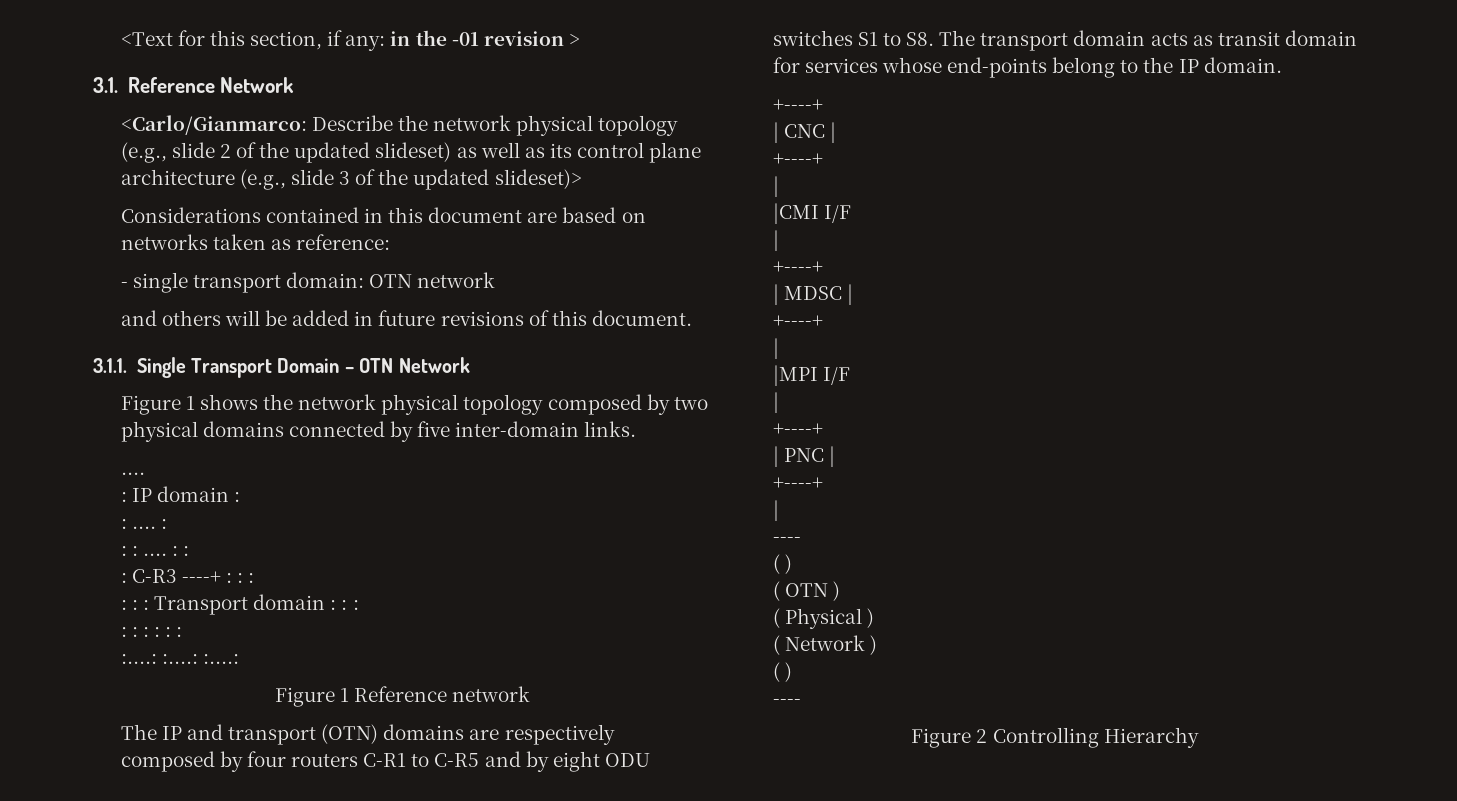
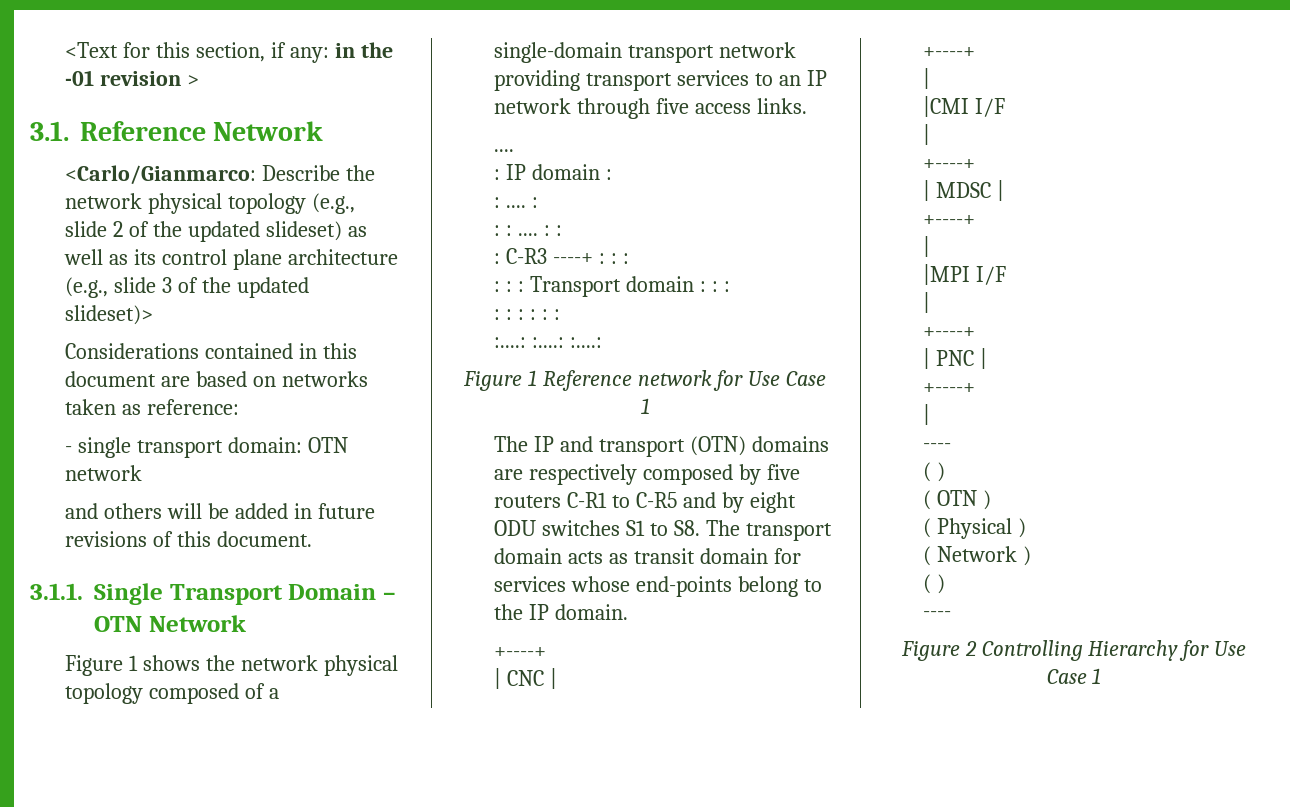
[646,394,708,415] [120,421,580,442] by two physical domains connected by five inter-domain -> [244,683,279,699] [494,42,796,63] [494,70,827,91] [494,98,751,119] of a single-domain transport network providing transport services to an IP network through five access
(531, 694) none -> [713,370,827,391] [640,398,650,414] for Use Case 1
[246,751,286,767] four -> [766,464,800,480] five
(1199, 737) none -> [1179,640,1247,661] [1046,668,1102,684] for Use Case 1

